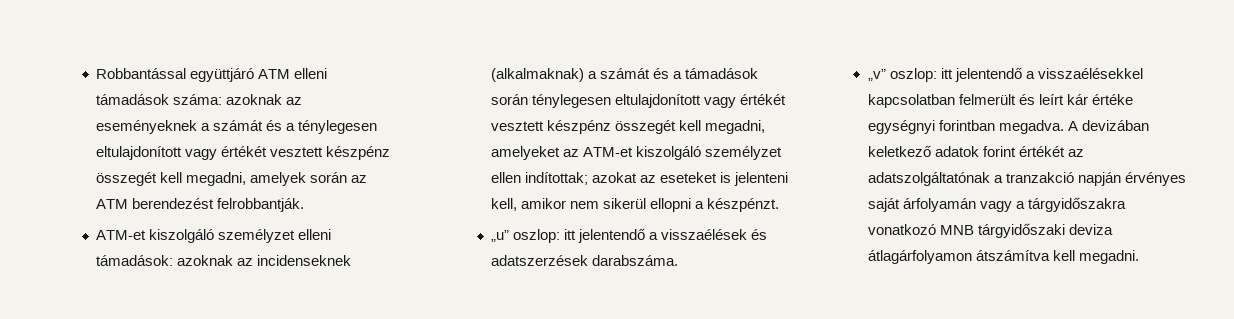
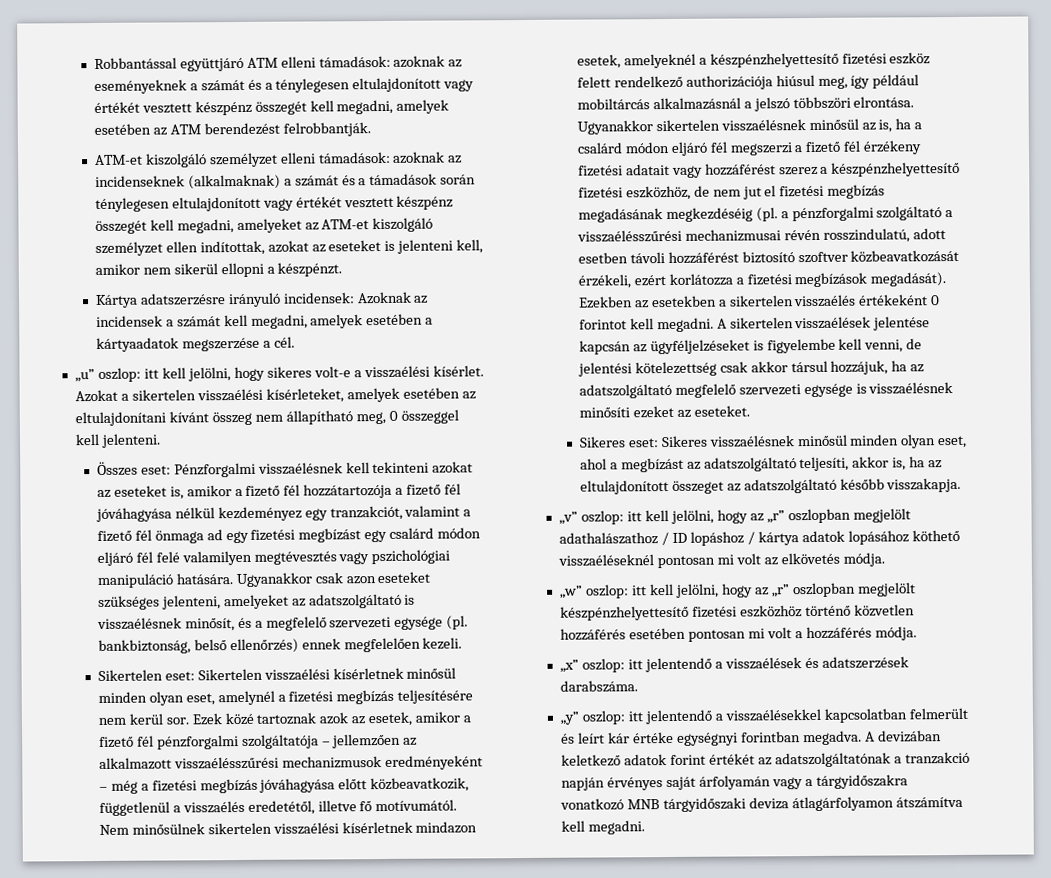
[96,94,223,105] támadások száma: -> [318,55,391,68] támadások:
[310,172,348,183] során -> [93,123,151,136] esetében
[525,172,589,185] indítottak; -> [199,240,265,256] indítottak,
[491,230,510,242] „u” -> [94,291,429,309] [95,313,434,329] [95,336,295,353] [75,365,484,383] [75,387,476,403] [75,409,459,427] [75,433,162,448] [96,461,474,478] [96,483,462,500] [95,505,472,523] [96,527,482,544] [96,549,451,566] [96,571,432,588] [97,593,416,610] [96,615,469,632] [97,637,463,654] [97,667,457,681] [97,689,474,706] [97,711,472,727] [98,733,418,750] [98,755,483,770] [98,777,470,794] [98,799,458,816] [98,821,478,835] [576,52,931,69] [576,74,920,90] [576,96,915,112] [576,118,923,135] [576,140,923,156] [577,161,961,178] [577,184,886,201] [577,206,954,223] [576,228,946,243] [577,249,960,265] [577,272,947,289] [578,294,941,309] [578,316,931,333] [578,338,923,355] [577,360,925,377] [578,382,954,399] [578,405,750,419] [578,434,968,449] [579,456,943,473] [579,477,962,495] [559,508,911,525] [559,529,960,546] [558,552,885,569] [560,582,916,599] [560,604,916,621] [560,626,917,642] [560,659,580,673] Kártya adatszerzésre irányuló incidensek: Azoknak az incidensek a számát kell megadni, amelyek esetében a kártyaadatok megszerzése a cél. // „u” oszlop: itt kell jelölni, hogy sikeres volt-e a visszaélési kísérlet. Azokat a sikertelen visszaélési kísérleteket, amelyek esetében az eltulajdonítani kívánt összeg nem állapítható meg, 0 összeggel kell jelenteni. // Összes eset: Pénzforgalmi visszaélésnek kell tekinteni azokat az eseteket is, amikor a fizető fél hozzátartozója a fizető fél jóváhagyása nélkül kezdeményez egy tranzakciót, valamint a fizető fél önmaga ad egy fizetési megbízást egy csalárd módon eljáró fél felé valamilyen megtévesztés vagy pszichológiai manipuláció hatására. Ugyanakkor csak azon eseteket szükséges jelenteni, amelyeket az adatszolgáltató is visszaélésnek minősít, és a megfelelő szervezeti egysége (pl. bankbiztonság, belső ellenőrzés) ennek megfelelően kezeli. // Sikertelen eset: Sikertelen visszaélési kísérletnek minősül minden olyan eset, amelynél a fizetési megbízás teljesítésére nem kerül sor. Ezek közé tartoznak azok az esetek, amikor a fizető fél pénzforgalmi szolgáltatója – jellemzően az alkalmazott visszaélésszűrési mechanizmusok eredményeként – még a fizetési megbízás jóváhagyása előtt közbeavatkozik, függetlenül a visszaélés eredetétől, illetve fő motívumától. Nem minősülnek sikertelen visszaélési kísérletnek mindazon esetek, amelyeknél a készpénzhelyettesítő fizetési eszköz felett rendelkező authorizációja hiúsul meg, így például mobiltárcás alkalmazásnál a jelszó többszöri elrontása. Ugyanakkor sikertelen visszaélésnek minősül az is, ha a csalárd módon eljáró fél megszerzi a fizető fél érzékeny fizetési adatait vagy hozzáférést szerez a készpénzhelyettesítő fizetési eszközhöz, de nem jut el fizetési megbízás megadásának megkezdéséig (pl. a pénzforgalmi szolgáltató a visszaélésszűrési mechanizmusai révén rosszindulatú, adott esetben távoli hozzáférést biztosító szoftver közbeavatkozását érzékeli, ezért korlátozza a fizetési megbízások megadását). Ezekben az esetekben a sikertelen visszaélés értékeként 0 forintot kell megadni. A sikertelen visszaélések jelentése kapcsán az ügyféljelzéseket is figyelembe kell venni, de jelentési kötelezettség csak akkor társul hozzájuk, ha az adatszolgáltató megfelelő szervezeti egysége is visszaélésnek minősíti ezeket az eseteket. // Sikeres eset: Sikeres visszaélésnek minősül minden olyan eset, ahol a megbízást az adatszolgáltató teljesíti, akkor is, ha az eltulajdonított összeget az adatszolgáltató később visszakapja. // „v” oszlop: itt kell jelölni, hogy az „r” oszlopban megjelölt adathalászathoz / ID lopáshoz / kártya adatok lopásához köthető visszaéléseknél pontosan mi volt az elkövetés módja. // „w” oszlop: itt kell jelölni, hogy az „r” oszlopban megjelölt készpénzhelyettesítő fizetési eszközhöz történő közvetlen hozzáférés esetében pontosan mi volt a hozzáférés módja. // „x”
[867,69,886,81] „v” -> [560,711,580,725] „y”

